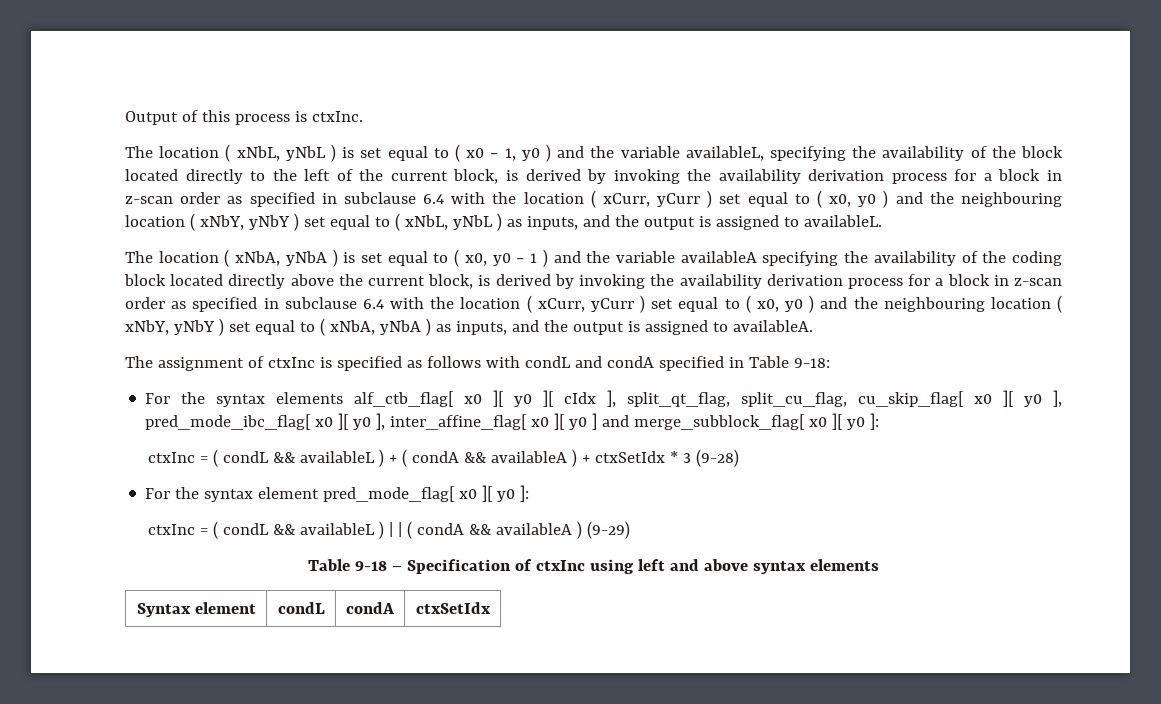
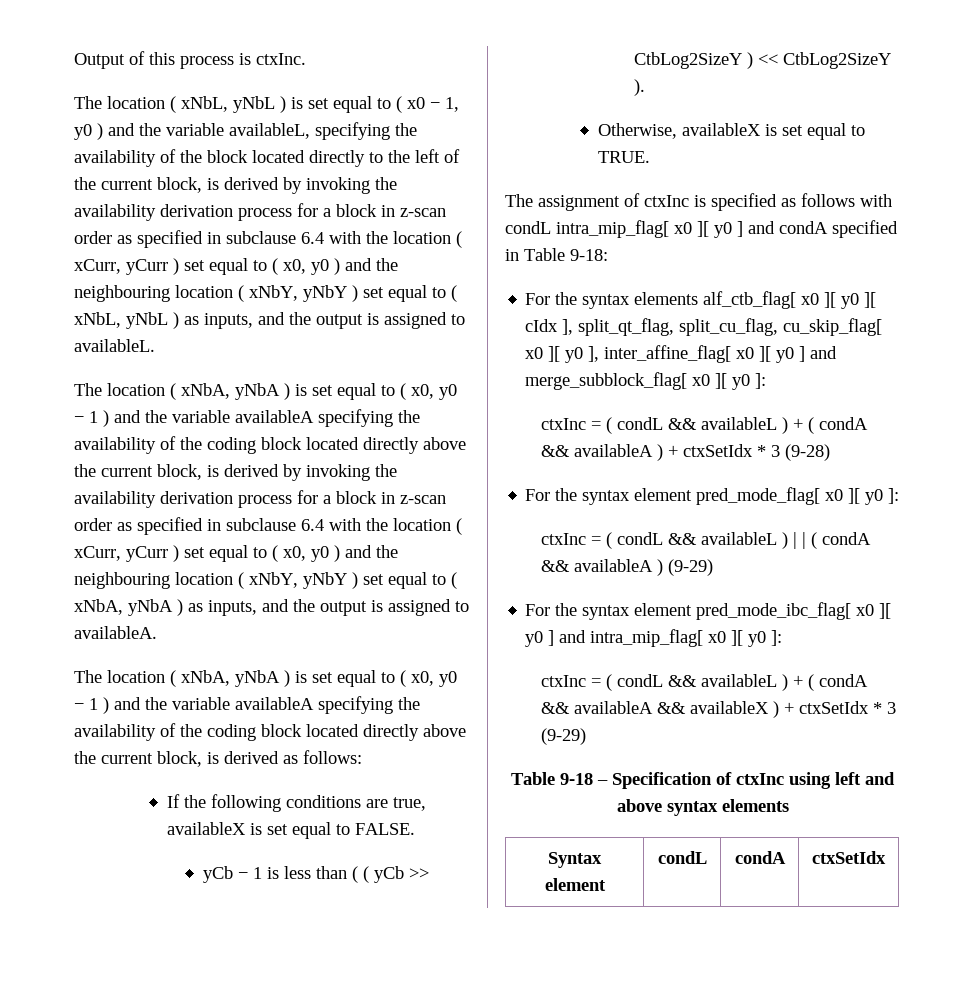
(813, 326) none -> [74,670,457,687] [74,696,420,714] [74,723,466,741] [74,750,362,767] [166,794,426,812] [166,822,415,839] [203,866,430,883] [634,52,892,69] [634,79,646,96] [597,123,865,140] [597,151,650,163] // The location ( xNbA, yNbA ) is set equal to ( x0, y0 − 1 ) and the variable availableA specifying the availability of the coding block located directly above the current block, is derived as follows: // If the following conditions are true, availableX is set equal to FALSE. // yCb − 1 is less than ( ( yCb >> CtbLog2SizeY ) << CtbLog2SizeY ). // Otherwise, availableX is set equal to TRUE.
(571, 362) none -> [556,220,743,238] intra_mip_flag[ x0 ][ y0 ]
[145,413,386,430] pred_mode_ibc_flag[ x0 ][ y0 ], -> (600, 354) none
(630, 530) none -> [525,602,892,620] [525,629,783,647] [541,674,869,691] [541,701,897,718] [541,728,587,745] // For the syntax element pred_mode_ibc_flag[ x0 ][ y0 ] and intra_mip_flag[ x0 ][ y0 ]: // ctxInc = ( condL && availableL ) + ( condA && availableA && availableX ) + ctxSetIdx * 3 (9-29)

